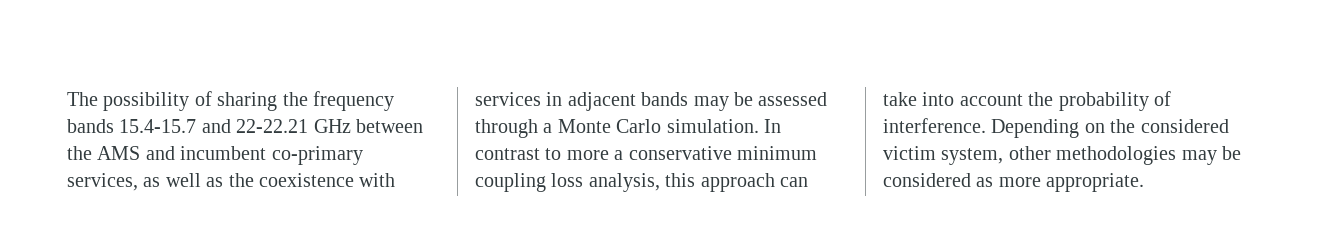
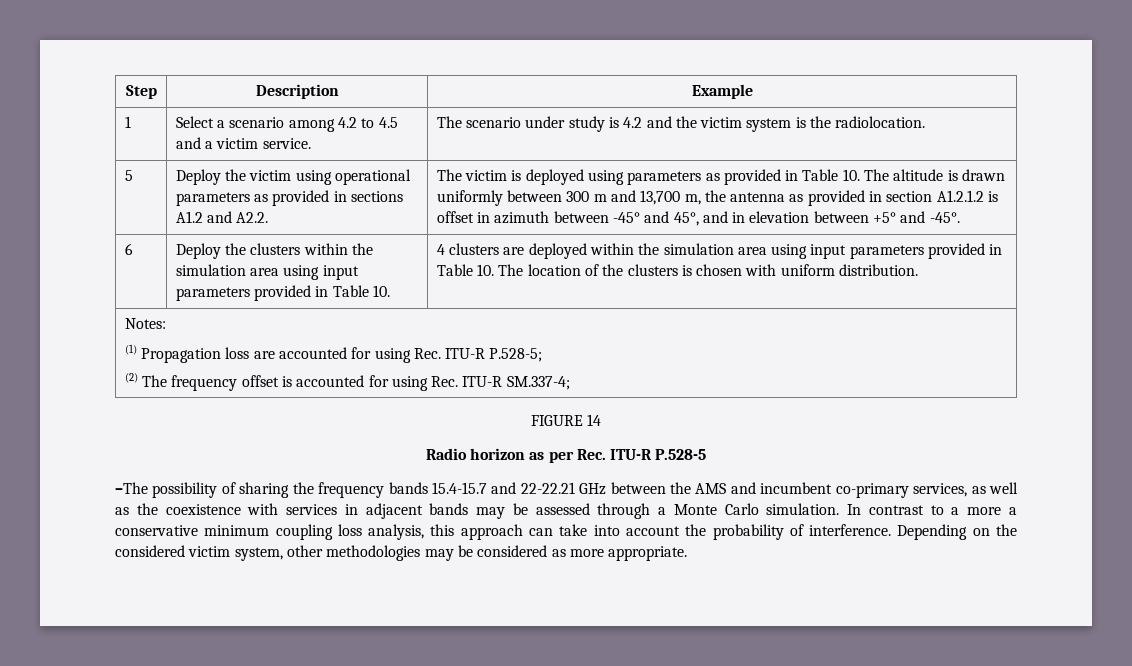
[67,92,98,106] The -> [125,85,157,99] [255,84,339,99] [691,84,753,99] [124,116,131,128] [175,116,398,132] [175,137,311,149] [436,116,926,132] [124,170,133,181] [175,169,411,185] [175,190,403,206] [175,211,269,223] [436,169,1006,185] [436,190,999,206] [436,211,960,226] [124,243,133,255] [175,243,373,259] [175,264,359,280] [175,285,390,301] [436,243,1003,259] [436,264,919,276] [124,318,166,329] [124,344,543,363] [124,373,570,391] [530,414,602,426] [425,448,707,463] [115,482,148,494] Step | Description | Example // 1 | Select a scenario among 4.2 to 4.5 and a victim service. | The scenario under study is 4.2 and the victim system is the radiolocation. // 5 | Deploy the victim using operational parameters as provided in sections A1.2 and A2.2. | The victim is deployed using parameters as provided in Table 10. The altitude is drawn uniformly between 300 m and 13,700 m, the antenna as provided in section A1.2.1.2 is offset in azimuth between -45° and 45°, and in elevation between +5° and -45°. // 6 | Deploy the clusters within the simulation area using input parameters provided in Table 10. | 4 clusters are deployed within the simulation area using input parameters provided in Table 10. The location of the clusters is chosen with uniform distribution. // Notes: // (1) Propagation loss are accounted for using Rec. ITU-R P.528-5; // (2) The frequency offset is accounted for using Rec. ITU-R SM.337-4; // FIGURE 14 // Radio horizon as per Rec. ITU-R P.528-5 // –The
(562, 154) none -> [951,507,960,515] a

